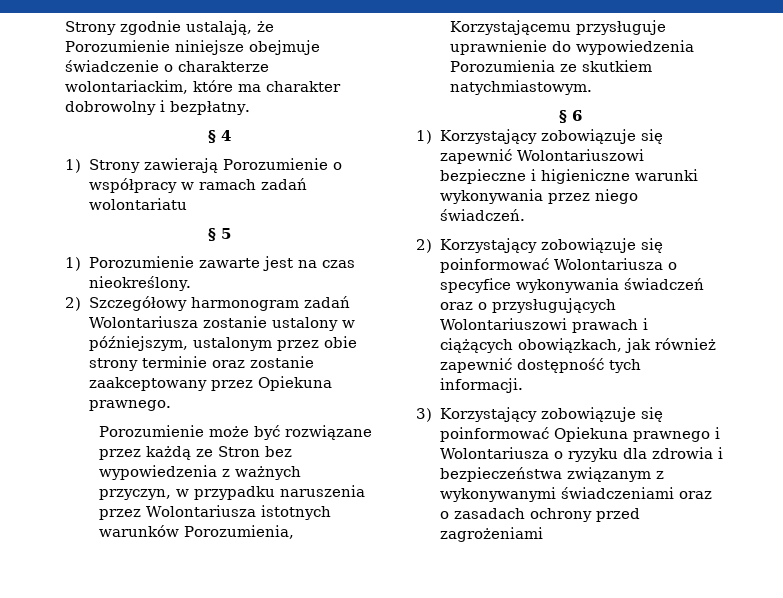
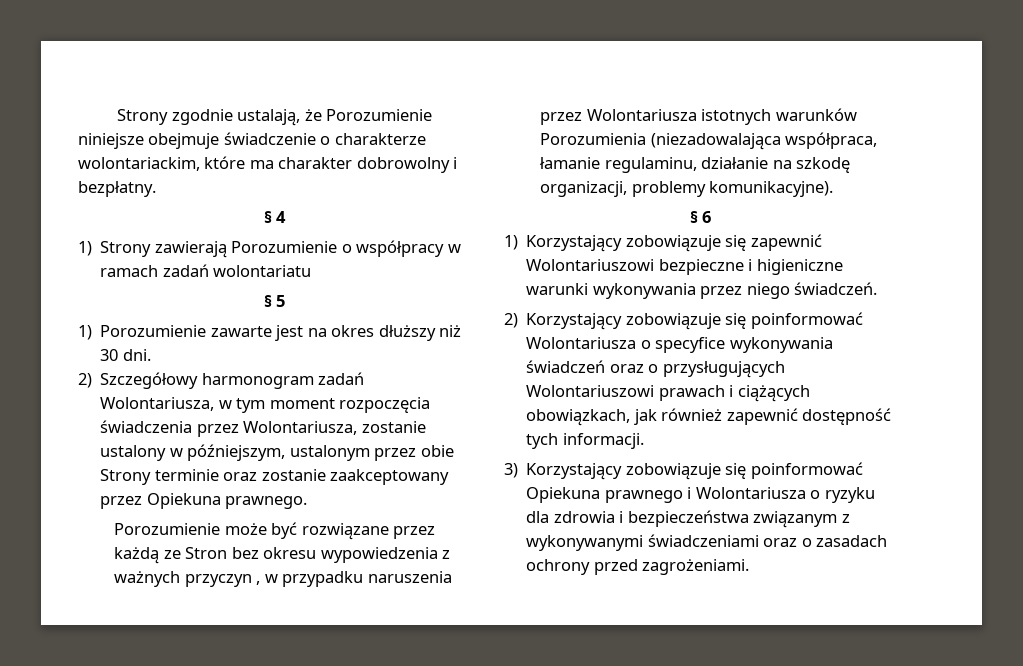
[321,260,355,268] [88,276,192,291] czas nieokreślony. -> [331,325,461,341] [100,349,151,361] okres dłuższy niż 30 dni.
[88,316,199,328] Wolontariusza -> [100,397,431,413] [100,420,358,437] Wolontariusza, w tym moment rozpoczęcia świadczenia przez Wolontariusza,
[88,358,138,371] strony -> [100,469,152,485] Strony
(293, 451) none -> [263,547,317,559] okresu
[99,489,172,500] przyczyn, -> [184,574,261,587] przyczyn ,
[184,525,295,539] [450,20,667,35] [450,40,695,55] [450,60,653,72] [450,80,593,95] Porozumienia, Korzystającemu przysługuje uprawnienie do wypowiedzenia Porozumienia ze skutkiem natychmiastowym. -> [540,132,878,150] [539,157,851,173] [540,181,834,197] Porozumienia (niezadowalająca współpraca, łamanie regulaminu, działanie na szkodę organizacji, problemy komunikacyjne).
[439,527,543,542] zagrożeniami -> [642,559,750,575] zagrożeniami.

